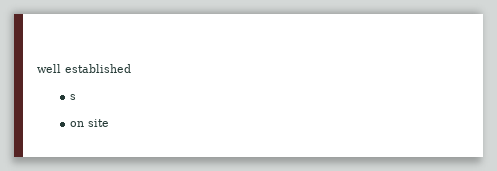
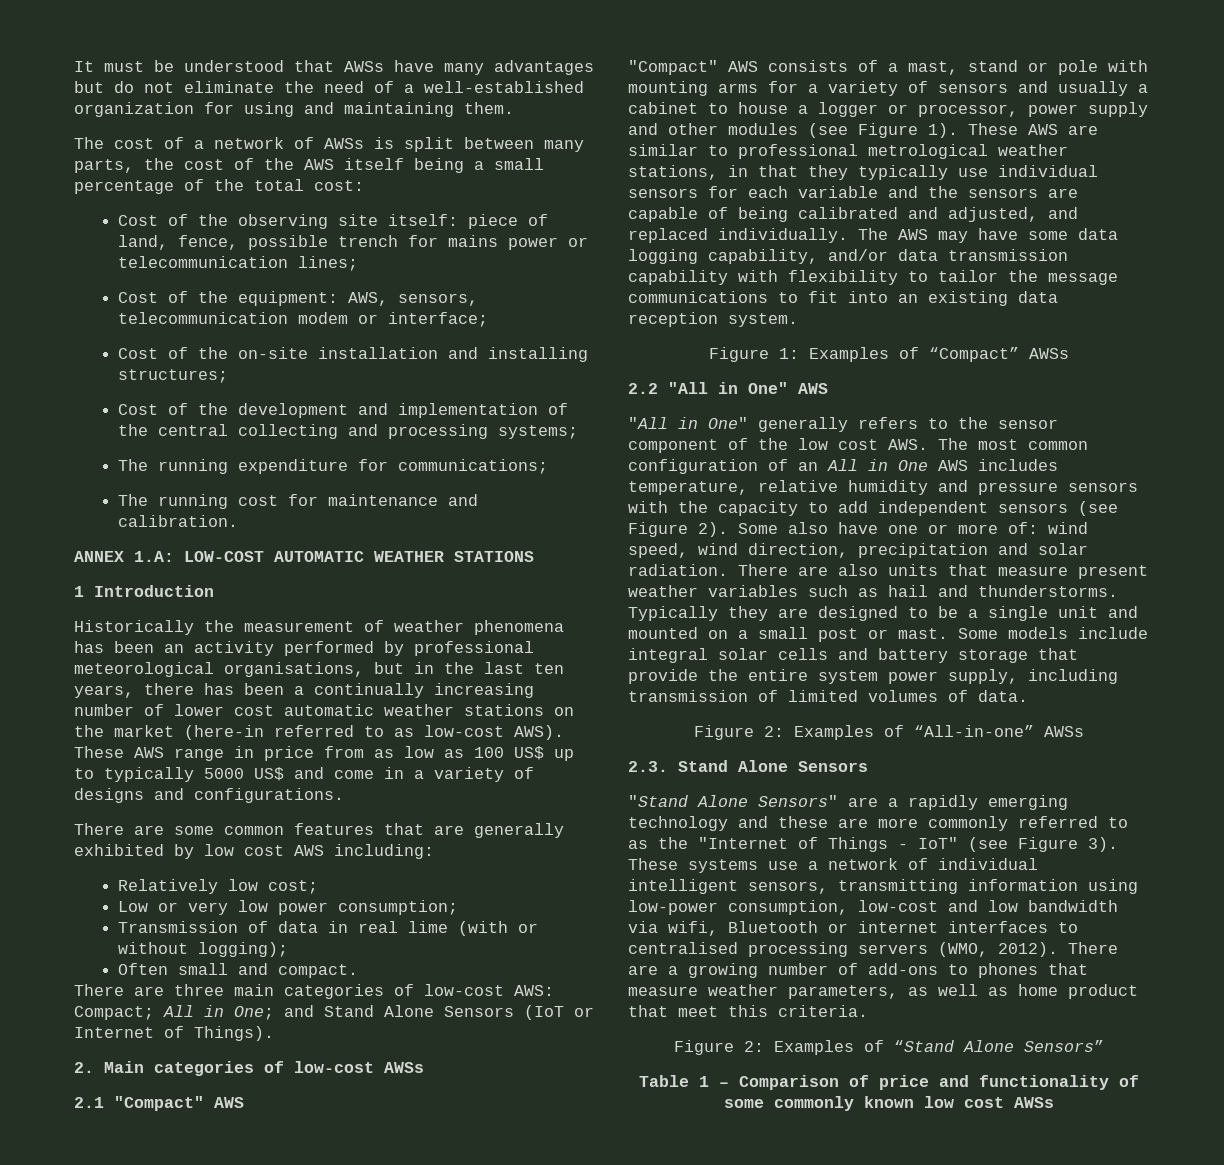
[37,64,131,73] [69,94,76,100] [69,119,109,127] well established // s // on site -> [74,60,594,75] [74,81,584,93] [74,102,514,117] [74,137,584,152] [74,158,544,173] [74,179,364,194] [118,214,549,229] [118,235,589,250] [118,256,359,271] [118,291,479,306] [118,312,489,327] [118,347,589,362] [118,369,229,383] [118,403,569,418] [118,424,579,439] [118,459,549,474] [118,494,479,509] [118,515,239,527] [74,551,534,562] [74,585,214,597] [74,620,564,635] [74,641,534,656] [74,662,564,677] [74,683,534,698] [74,704,574,716] [74,725,564,740] [74,746,574,761] [74,767,534,782] [74,788,344,803] [74,823,564,838] [74,844,434,859] [118,879,319,894] [118,900,459,915] [118,921,539,936] [118,942,289,957] [118,963,359,978] [74,984,554,999] [74,1005,594,1020] [74,1026,274,1041] [74,1061,424,1076] [74,1096,244,1111] [628,60,1148,75] [628,81,1148,96] [628,102,1148,117] [628,123,1098,138] [628,144,1068,159] [628,165,1098,180] [628,186,1078,198] [628,207,1078,222] [628,228,1118,243] [628,249,1068,264] [628,270,1118,285] [628,291,1058,306] [628,312,798,327] [709,347,1069,362] [628,382,828,394] [628,417,1058,432] [628,438,1088,453] [628,459,1058,474] [628,480,1138,495] [628,501,1118,516] [628,522,1088,537] [628,543,1088,558] [628,564,1148,579] [628,585,1118,597] [628,606,1138,621] [628,627,1148,642] [628,648,1078,663] [628,669,1118,684] [628,690,1028,702] [694,725,1084,740] [628,760,868,772] [628,795,1068,810] [628,816,1128,831] [628,837,1118,852] [628,858,1038,873] [628,879,1138,894] [628,900,1118,915] [628,921,1078,936] [628,942,1118,957] [628,963,1088,978] [628,984,1138,999] [628,1005,868,1017] [674,1040,1104,1055] [639,1075,1139,1090] [724,1096,1054,1111] It must be understood that AWSs have many advantages but do not eliminate the need of a well-established organization for using and maintaining them. // The cost of a network of AWSs is split between many parts, the cost of the AWS itself being a small percentage of the total cost: // Cost of the observing site itself: piece of land, fence, possible trench for mains power or telecommunication lines; // Cost of the equipment: AWS, sensors, telecommunication modem or interface; // Cost of the on-site installation and installing structures; // Cost of the development and implementation of the central collecting and processing systems; // The running expenditure for communications; // The running cost for maintenance and calibration. // ANNEX 1.A: LOW-COST AUTOMATIC WEATHER STATIONS // 1 Introduction // Historically the measurement of weather phenomena has been an activity performed by professional meteorological organisations, but in the last ten years, there has been a continually increasing number of lower cost automatic weather stations on the market (here-in referred to as low-cost AWS). These AWS range in price from as low as 100 US$ up to typically 5000 US$ and come in a variety of designs and configurations. // There are some common features that are generally exhibited by low cost AWS including: // Relatively low cost; // Low or very low power consumption; // Transmission of data in real lime (with or without logging); // Often small and compact. // There are three main categories of low-cost AWS: Compact; All in One; and Stand Alone Sensors (IoT or Internet of Things). // 2. Main categories of low-cost AWSs // 2.1 "Compact" AWS // "Compact" AWS consists of a mast, stand or pole with mounting arms for a variety of sensors and usually a cabinet to house a logger or processor, power supply and other modules (see Figure 1). These AWS are similar to professional metrological weather stations, in that they typically use individual sensors for each variable and the sensors are capable of being calibrated and adjusted, and replaced individually. The AWS may have some data logging capability, and/or data transmission capability with flexibility to tailor the message communications to fit into an existing data reception system. // Figure 1: Examples of “Compact” AWSs // 2.2 "All in One" AWS // "All in One" generally refers to the sensor component of the low cost AWS. The most common configuration of an All in One AWS includes temperature, relative humidity and pressure sensors with the capacity to add independent sensors (see Figure 2). Some also have one or more of: wind speed, wind direction, precipitation and solar radiation. There are also units that measure present weather variables such as hail and thunderstorms. Typically they are designed to be a single unit and mounted on a small post or mast. Some models include integral solar cells and battery storage that provide the entire system power supply, including transmission of limited volumes of data. // Figure 2: Examples of “All-in-one” AWSs // 2.3. Stand Alone Sensors // "Stand Alone Sensors" are a rapidly emerging technology and these are more commonly referred to as the "Internet of Things - IoT" (see Figure 3). These systems use a network of individual intelligent sensors, transmitting information using low-power consumption, low-cost and low bandwidth via wifi, Bluetooth or internet interfaces to centralised processing servers (WMO, 2012). There are a growing number of add-ons to phones that measure weather parameters, as well as home product that meet this criteria. // Figure 2: Examples of “Stand Alone Sensors” // Table 1 – Comparison of price and functionality of some commonly known low cost AWSs

